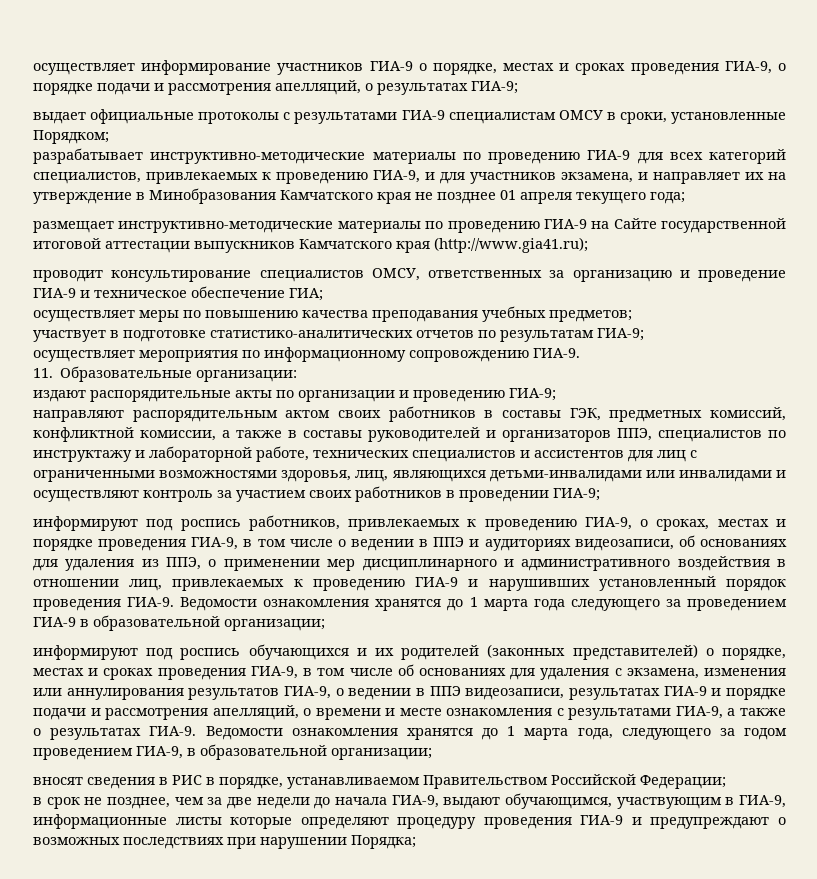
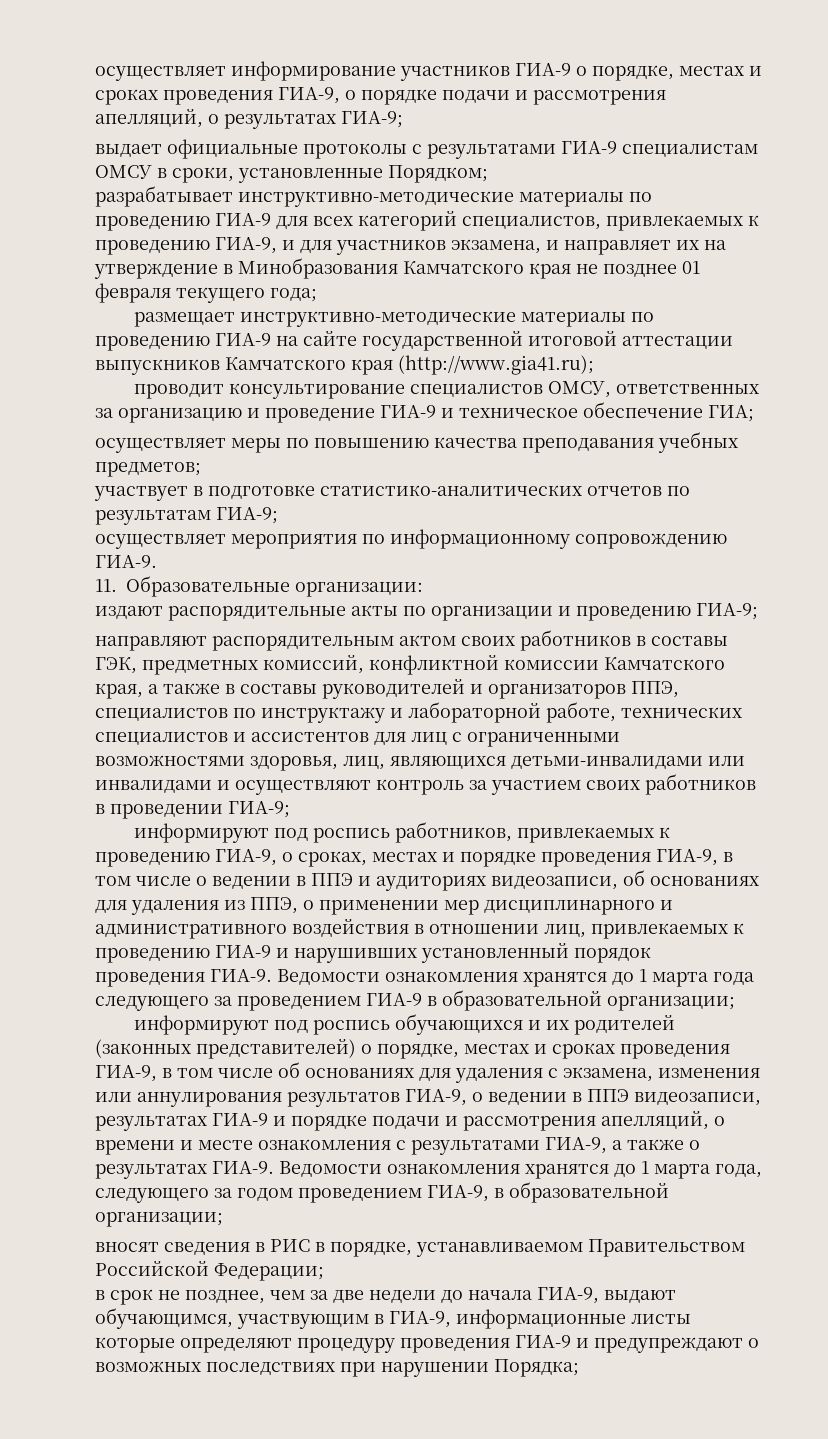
[520,192,572,204] апреля -> [95,283,171,303] февраля
[613,218,657,229] Сайте -> [303,331,357,346] сайте
[140,430,216,441] комиссии, -> [504,657,725,670] [95,683,143,699] комиссии Камчатского края,

